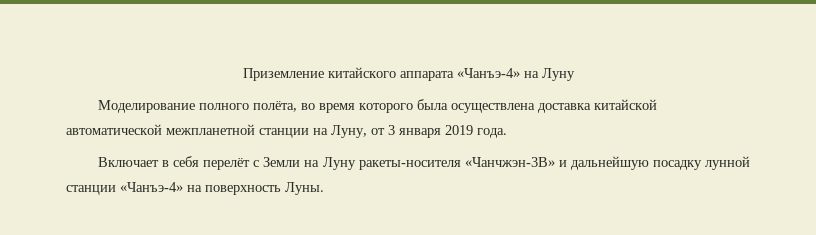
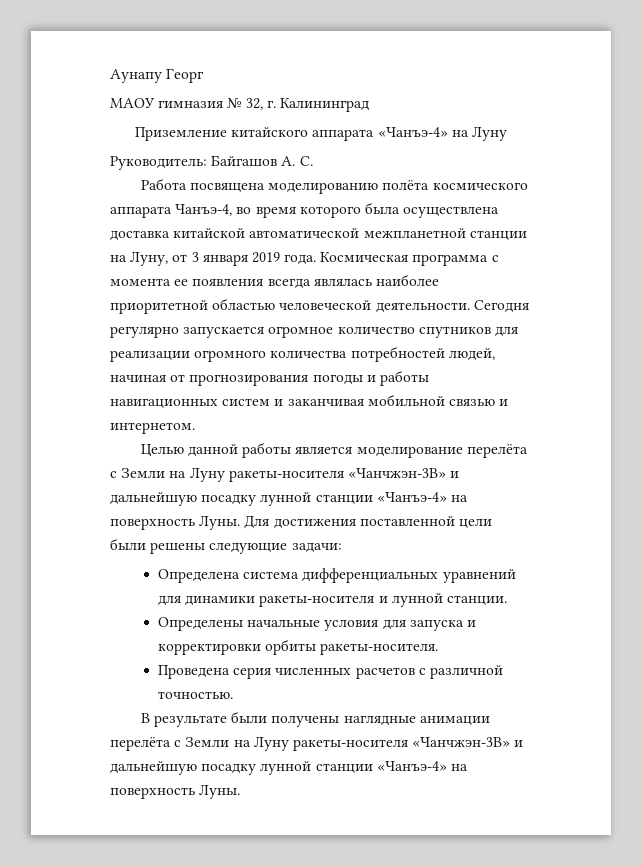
(242, 74) none -> [110,69,205,83] [110,98,369,112] Аунапу Георг // МАОУ гимназия № 32, г. Калининград //
[97,100,297,113] Моделирование полного полёта, -> [110,155,313,170] [140,178,528,194] [110,204,233,218] Руководитель: Байгашов А. С. // Работа посвящена моделированию полёта космического аппарата Чанъэ-4,
[97,156,251,170] // Включает в себя перелёт -> [320,252,499,266] [110,274,439,289] [110,298,529,314] [110,326,518,338] [110,346,495,362] [110,370,429,386] [110,394,509,409] [110,422,195,434] [140,442,528,458] Космическая программа с момента ее появления всегда являлась наиболее приоритетной областью человеческой деятельности. Сегодня регулярно запускается огромное количество спутников для реализации огромного количества потребностей людей, начиная от прогнозирования погоды и работы навигационных систем и заканчивая мобильной связью и интернетом. // Целью данной работы является моделирование перелёта
(324, 188) none -> [244,515,492,529] [110,538,342,554] [158,568,516,583] [158,593,507,607] [158,617,476,631] [158,639,439,655] [158,665,503,679] [158,691,234,699] [140,711,490,727] [110,736,524,751] [110,761,468,775] [110,784,241,799] Для достижения поставленной цели были решены следующие задачи: // Определена система дифференциальных уравнений для динамики ракеты-носителя и лунной станции. // Определены начальные условия для запуска и корректировки орбиты ракеты-носителя. // Проведена серия численных расчетов с различной точностью. // В результате были получены наглядные анимации перелёта с Земли на Луну ракеты-носителя «Чанчжэн-3В» и дальнейшую посадку лунной станции «Чанъэ-4» на поверхность Луны.

